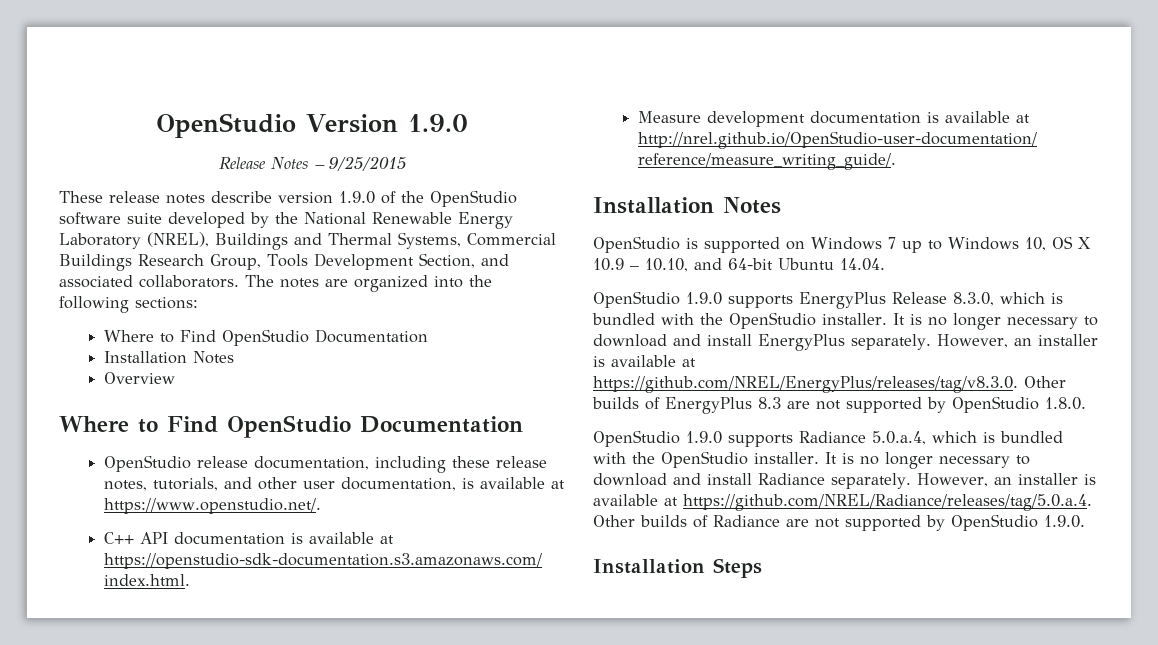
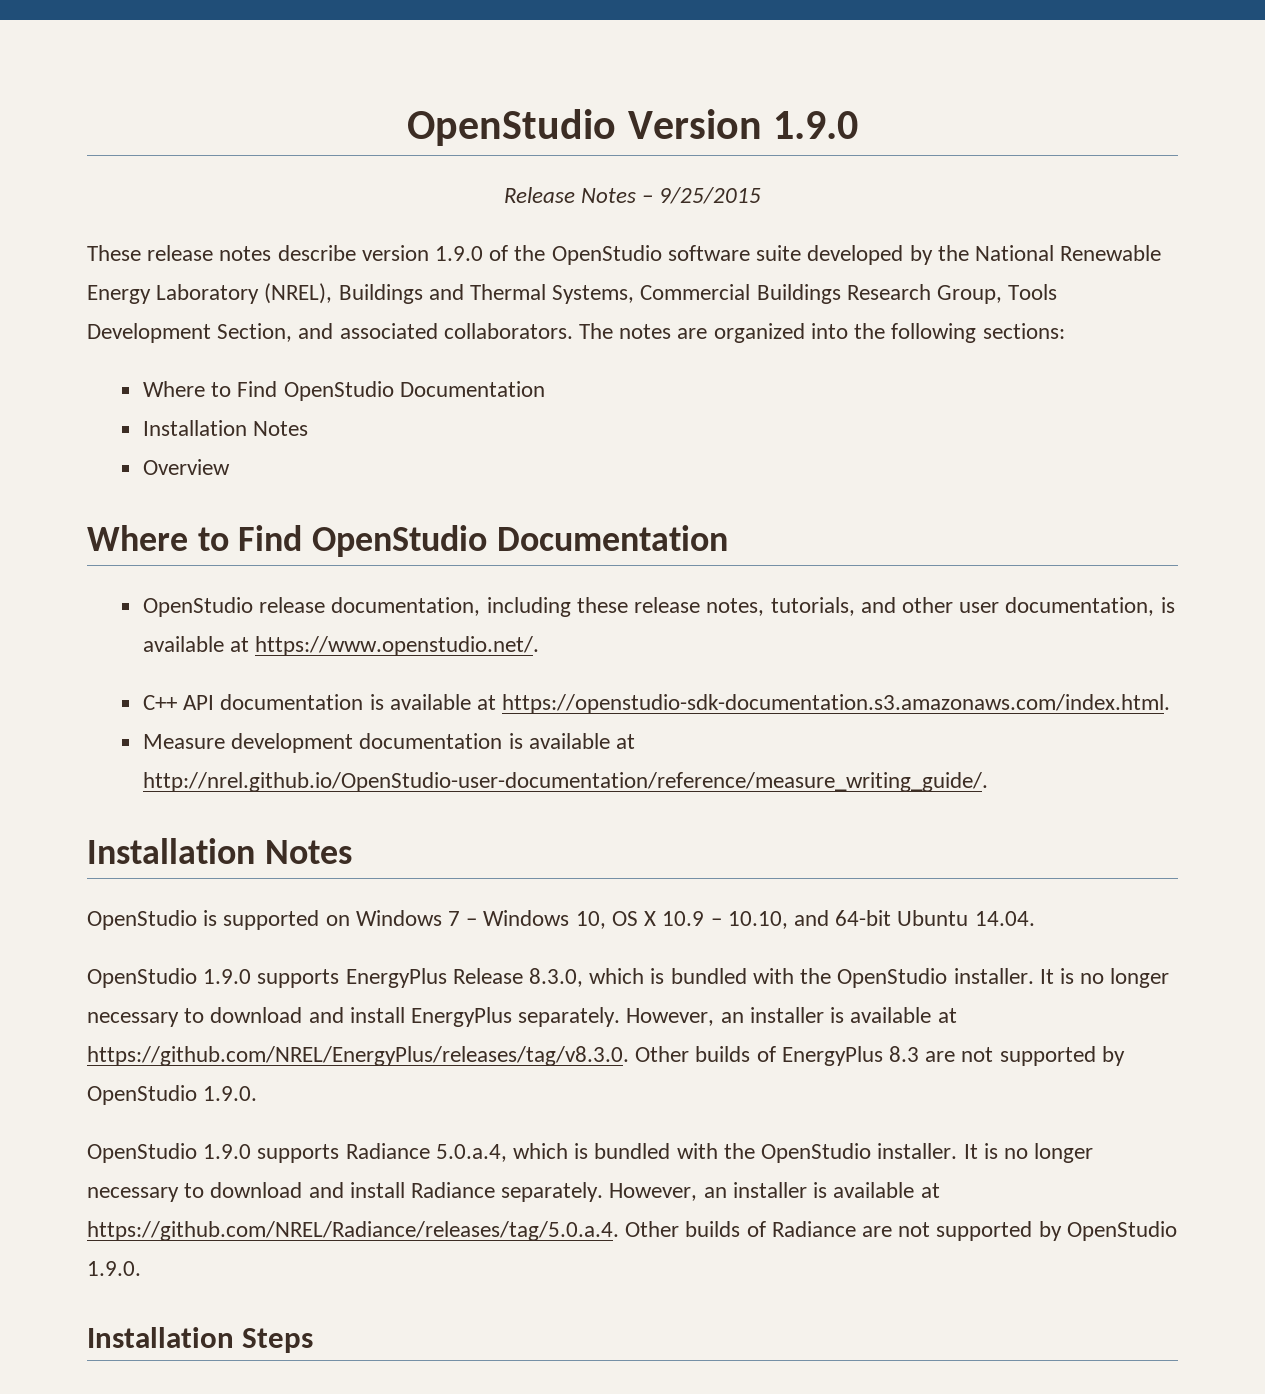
[902,240,942,253] up to -> [466,918,478,926] –
[1045,397,1086,410] 1.8.0. -> [203,1086,258,1101] 1.9.0.

